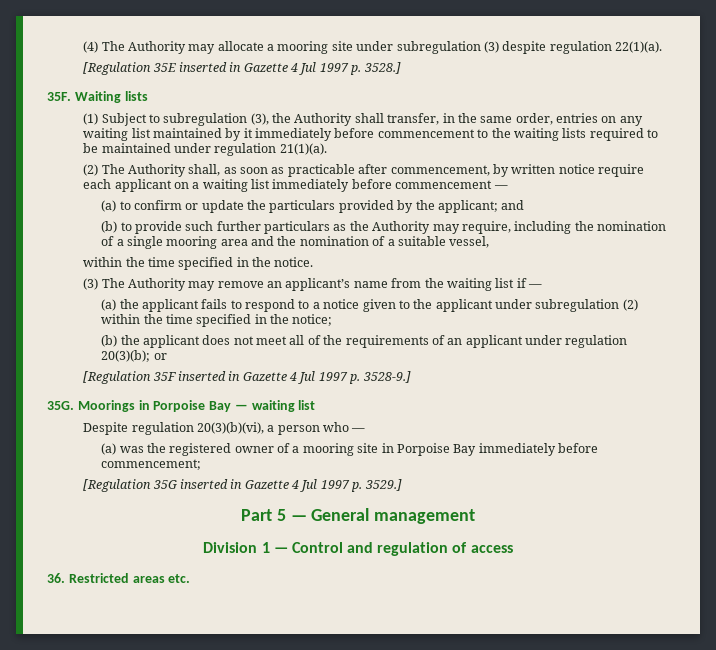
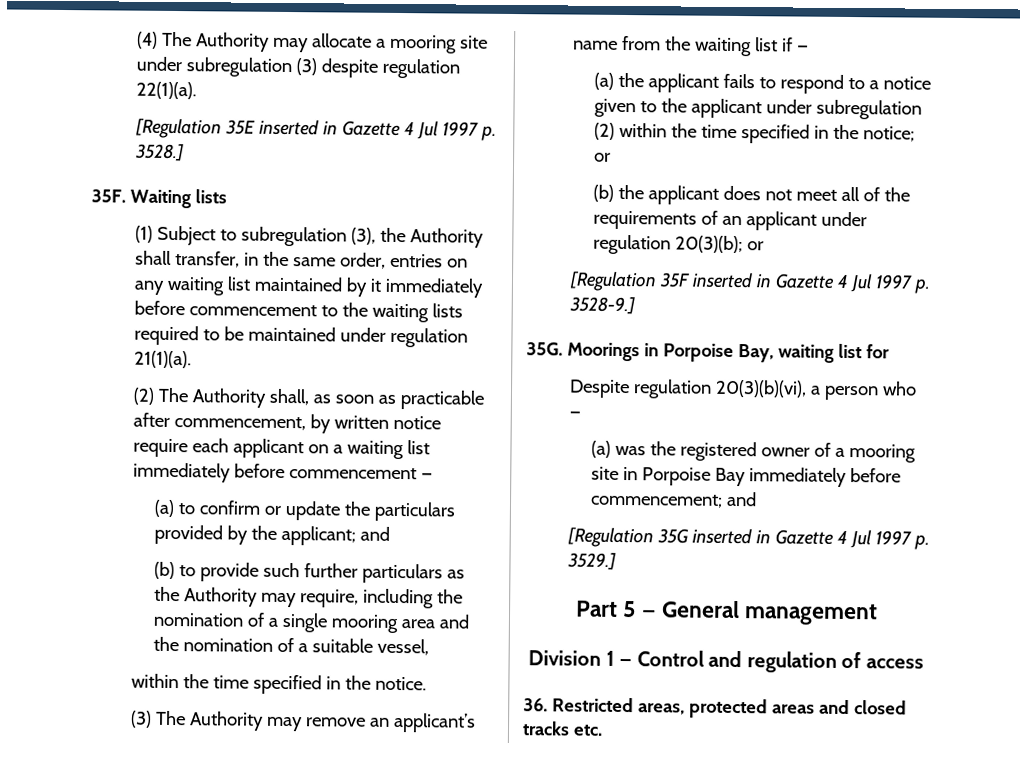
(333, 320) none -> [593,152,611,162] or
[209,400,316,412] Bay — waiting list -> [737,343,890,363] Bay, waiting list for
(202, 464) none -> [725,491,757,507] and
[132,576,165,583] areas -> [637,698,907,719] [522,721,570,736] areas, protected areas and closed tracks

